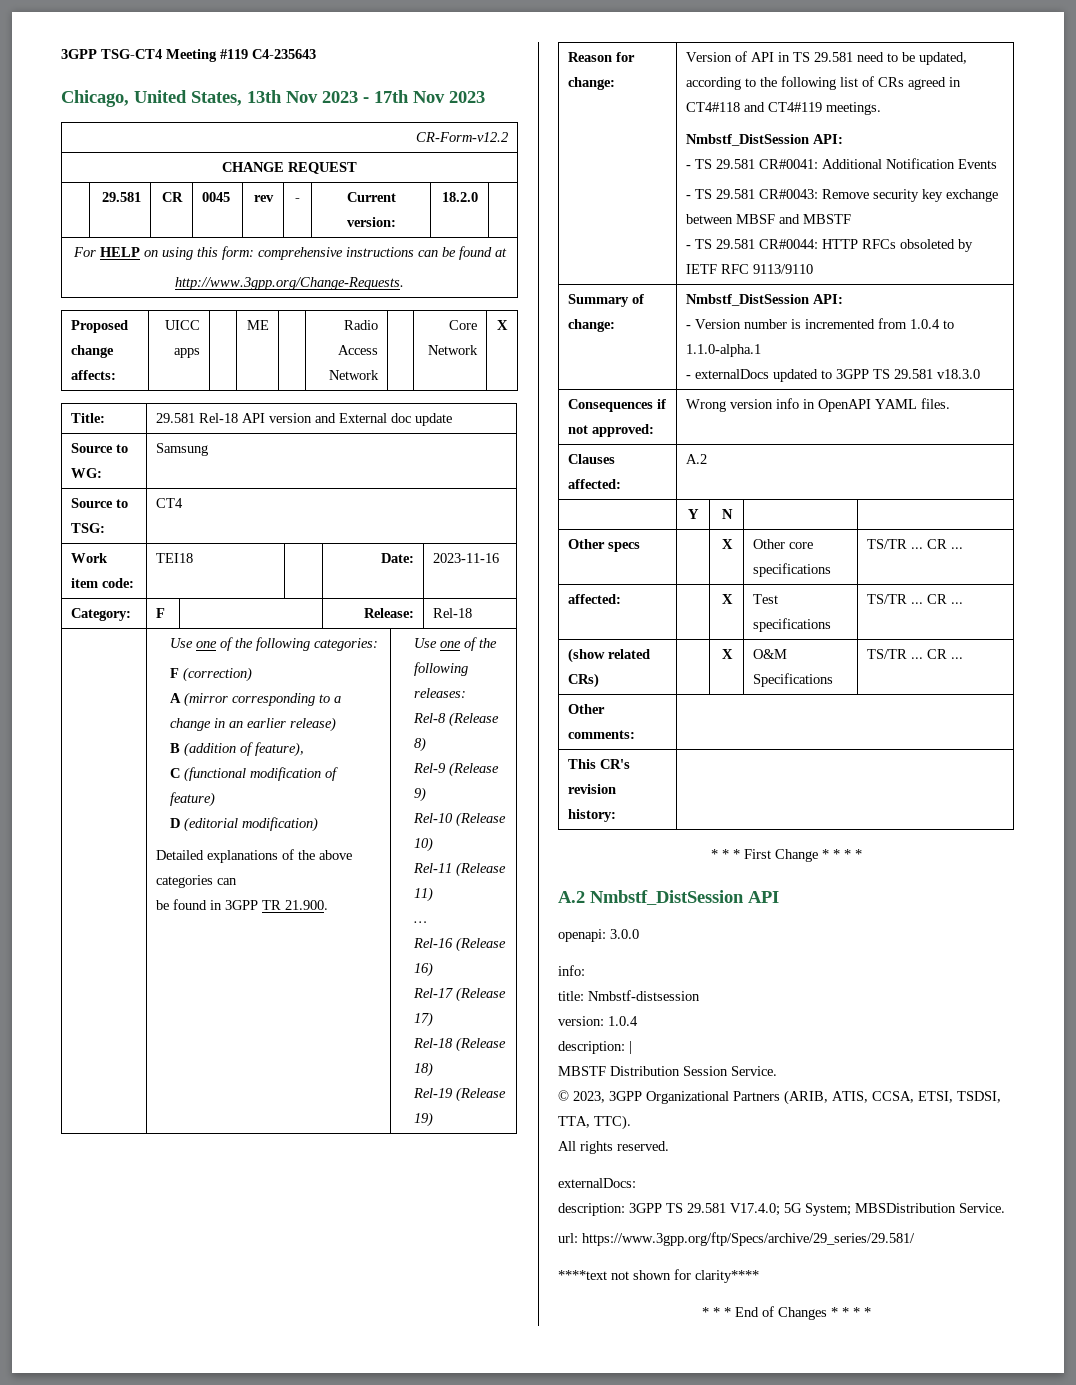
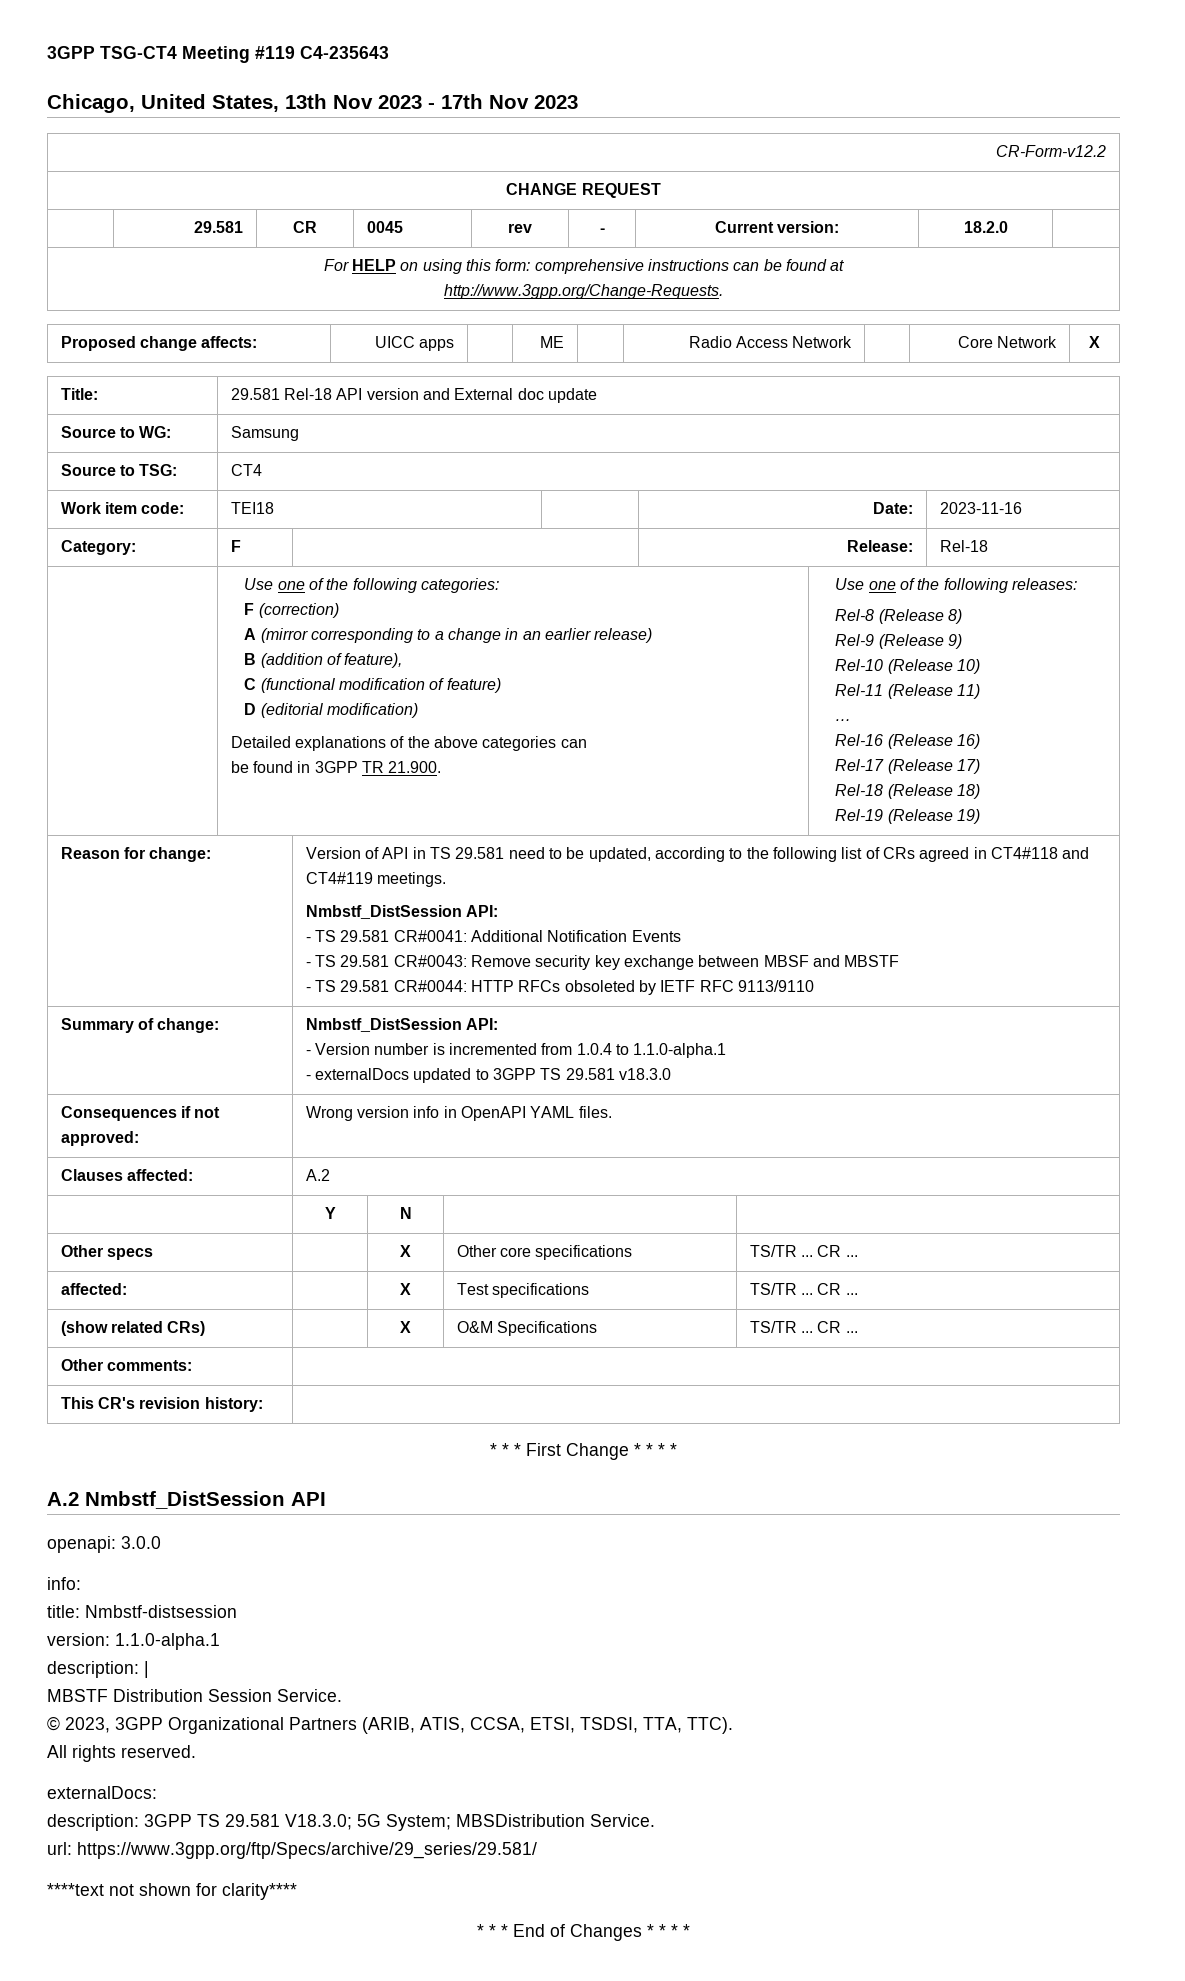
[608,1016,638,1026] 1.0.4 -> [115,1633,220,1650] 1.1.0-alpha.1
[730,1203,780,1216] V17.4.0; -> [285,1814,352,1830] V18.3.0;

